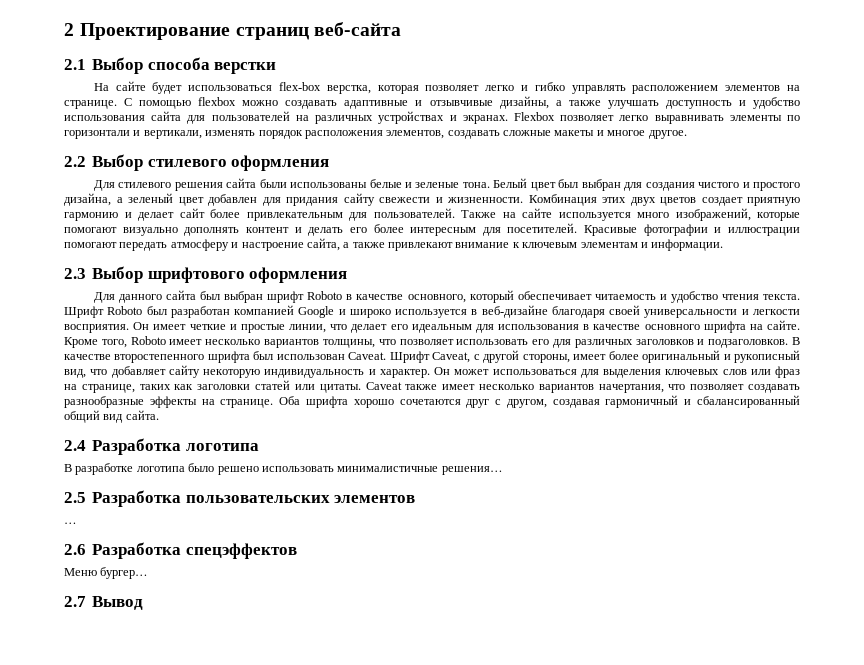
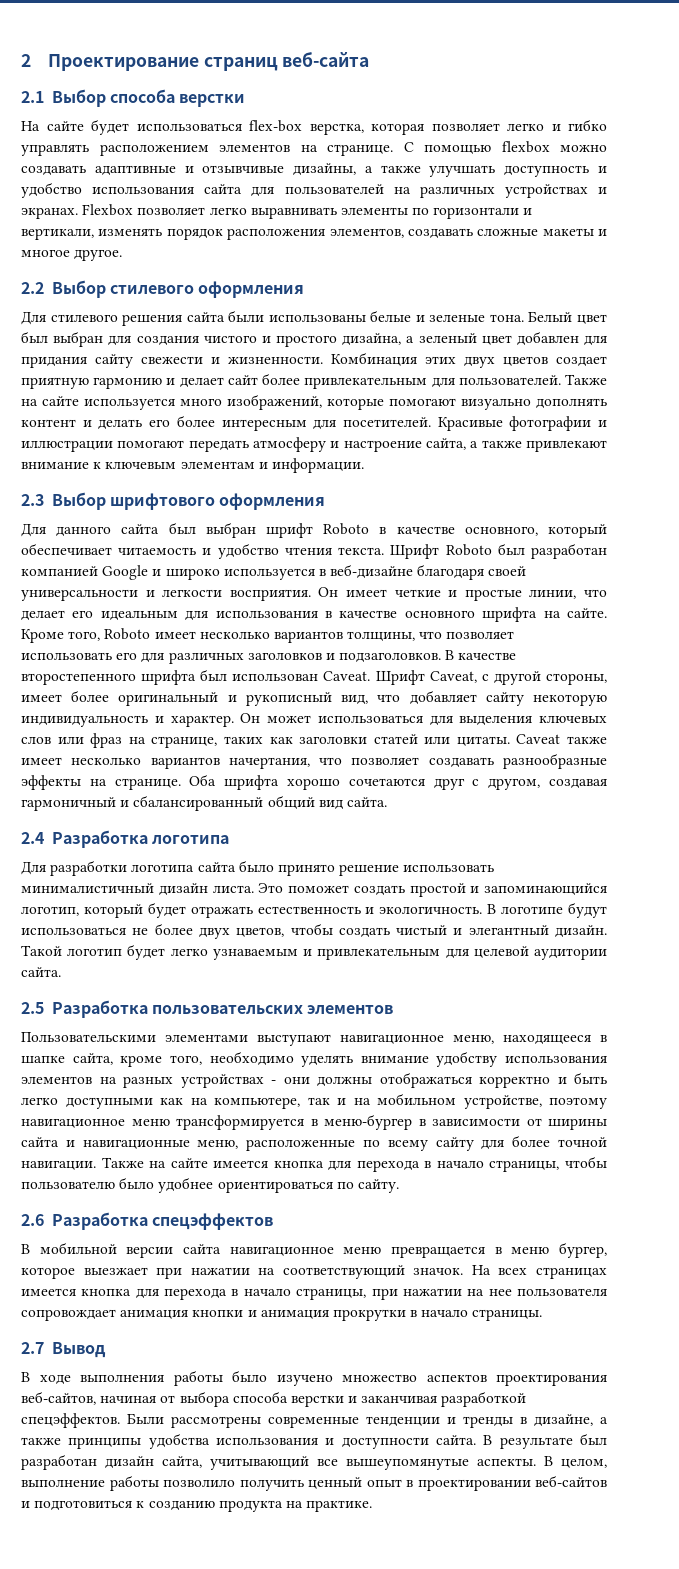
[64,463,503,475] [64,490,416,507] [64,522,77,524] [64,542,297,559] [64,567,149,579] [64,596,144,610] В разработке логотипа было решено использовать минималистичные решения… // 2.5 Разработка пользовательских элементов // … // 2.6 Разработка спецэффектов // Меню бургер… // 2.7 Вывод -> [21,860,495,876] [21,883,607,897] [21,902,608,918] [21,923,607,939] [21,944,607,960] [21,967,61,977] [21,1000,394,1018] [21,1032,607,1046] [21,1051,607,1067] [21,1072,607,1088] [21,1093,607,1109] [21,1114,607,1130] [21,1135,607,1151] [21,1156,607,1172] [21,1177,399,1193] [21,1212,274,1230] [21,1242,608,1258] [21,1265,607,1279] [21,1288,608,1300] [21,1309,543,1321] [21,1342,106,1358] [21,1370,607,1386] [21,1391,527,1407] [21,1413,608,1428] [21,1433,607,1449] [21,1454,607,1470] [21,1475,607,1491] [21,1500,373,1512] Для разработки логотипа сайта было принято решение использовать минималистичный дизайн листа. Это поможет создать простой и запоминающийся логотип, который будет отражать естественность и экологичность. В логотипе будут использоваться не более двух цветов, чтобы создать чистый и элегантный дизайн. Такой логотип будет легко узнаваемым и привлекательным для целевой аудитории сайта. // 2.5 Разработка пользовательских элементов // Пользовательскими элементами выступают навигационное меню, находящееся в шапке сайта, кроме того, необходимо уделять внимание удобству использования элементов на разных устройствах - они должны отображаться корректно и быть легко доступными как на компьютере, так и на мобильном устройстве, поэтому навигационное меню трансформируется в меню-бургер в зависимости от ширины сайта и навигационные меню, расположенные по всему сайту для более точной навигации. Также на сайте имеется кнопка для перехода в начало страницы, чтобы пользователю было удобнее ориентироваться по сайту. // 2.6 Разработка спецэффектов // В мобильной версии сайта навигационное меню превращается в меню бургер, которое выезжает при нажатии на соответствующий значок. На всех страницах имеется кнопка для перехода в начало страницы, при нажатии на нее пользователя сопровождает анимация кнопки и анимация прокрутки в начало страницы. // 2.7 Вывод // В ходе выполнения работы было изучено множество аспектов проектирования веб-сайтов, начиная от выбора способа верстки и заканчивая разработкой спецэффектов. Были рассмотрены современные тенденции и тренды в дизайне, а также принципы удобства использования и доступности сайта. В результате был разработан дизайн сайта, учитывающий все вышеупомянутые аспекты. В целом, выполнение работы позволило получить ценный опыт в проектировании веб-сайтов и подготовиться к созданию продукта на практике.

